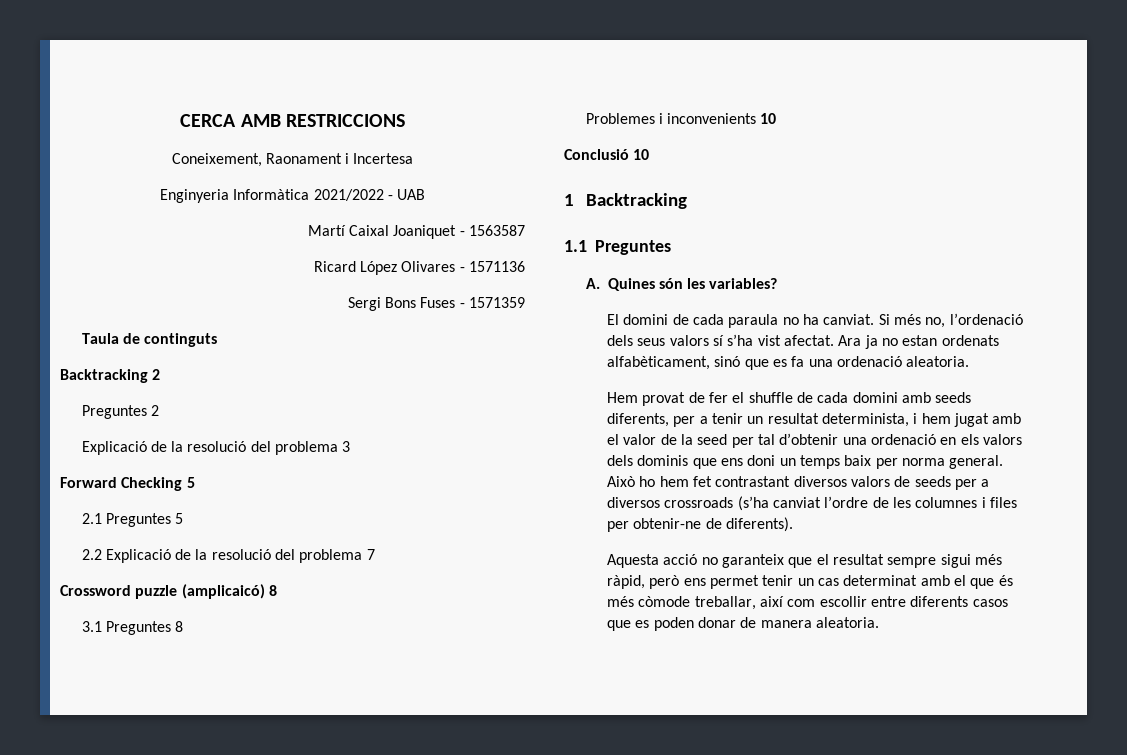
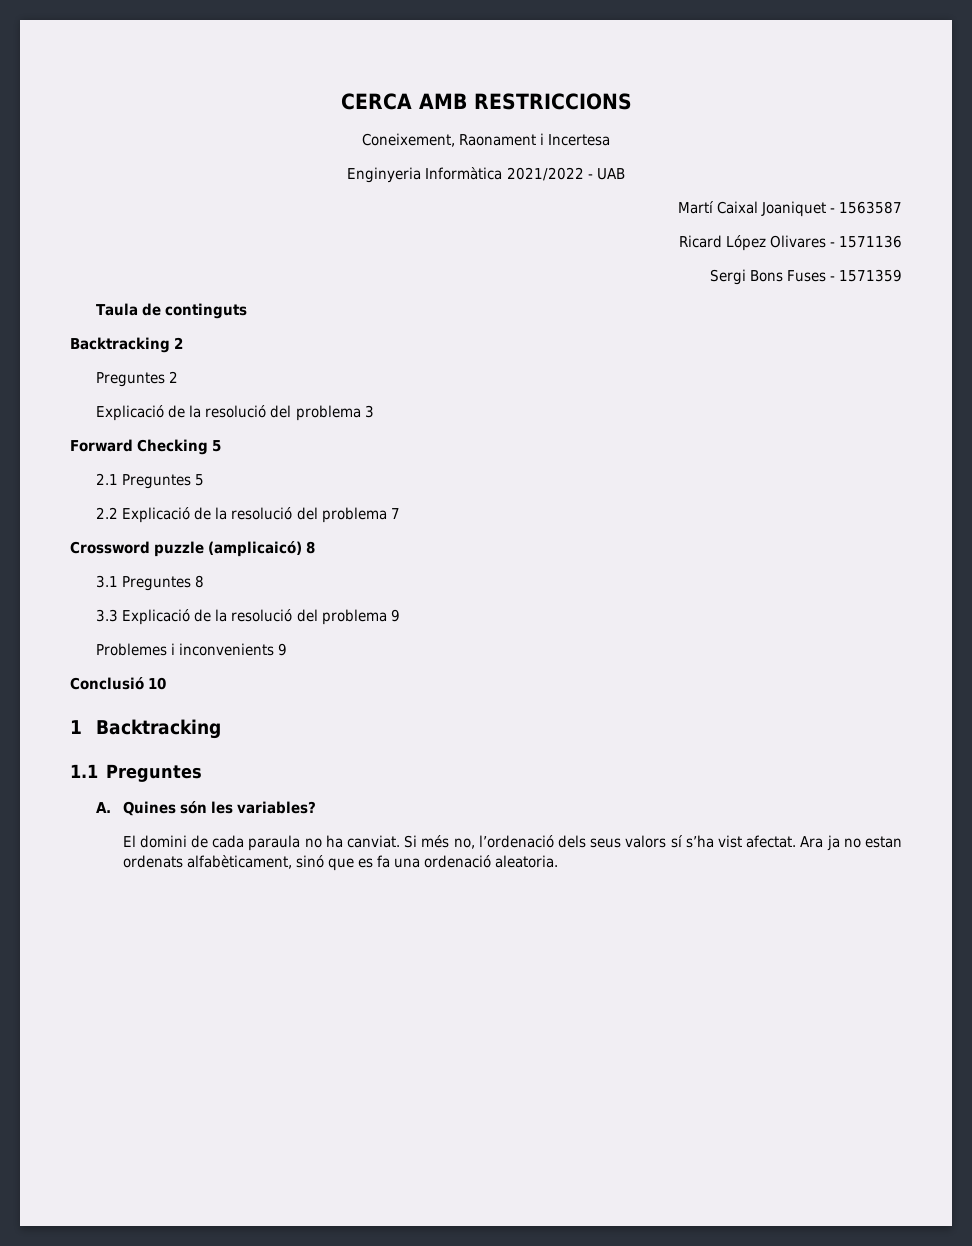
(184, 626) none -> [96,609,400,625] // 3.3 Explicació de la resolució del problema 9
[760,113,777,124] 10 -> [278,643,288,656] 9
[607,392,972,406] [607,413,1022,427] [607,433,1022,448] [607,455,1004,469] [607,476,990,490] [607,496,1017,511] [607,517,793,532] [607,554,1002,568] [607,575,1013,589] [607,596,1008,610] [607,617,879,631] // Hem provat de fer el shuffle de cada domini amb seeds diferents, per a tenir un resultat determinista, i hem jugat amb el valor de la seed per tal d’obtenir una ordenació en els valors dels dominis que ens doni un temps baix per norma general. Això ho hem fet contrastant diversos valors de seeds per a diversos crossroads (s’ha canviat l’ordre de les columnes i files per obtenir-ne de diferents). // Aquesta acció no garanteix que el resultat sempre sigui més ràpid, però ens permet tenir un cas determinat amb el que és més còmode treballar, així com escollir entre diferents casos que es poden donar de manera aleatoria. -> (558, 861) none

